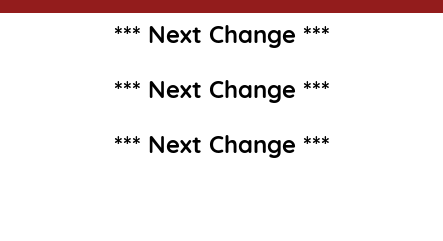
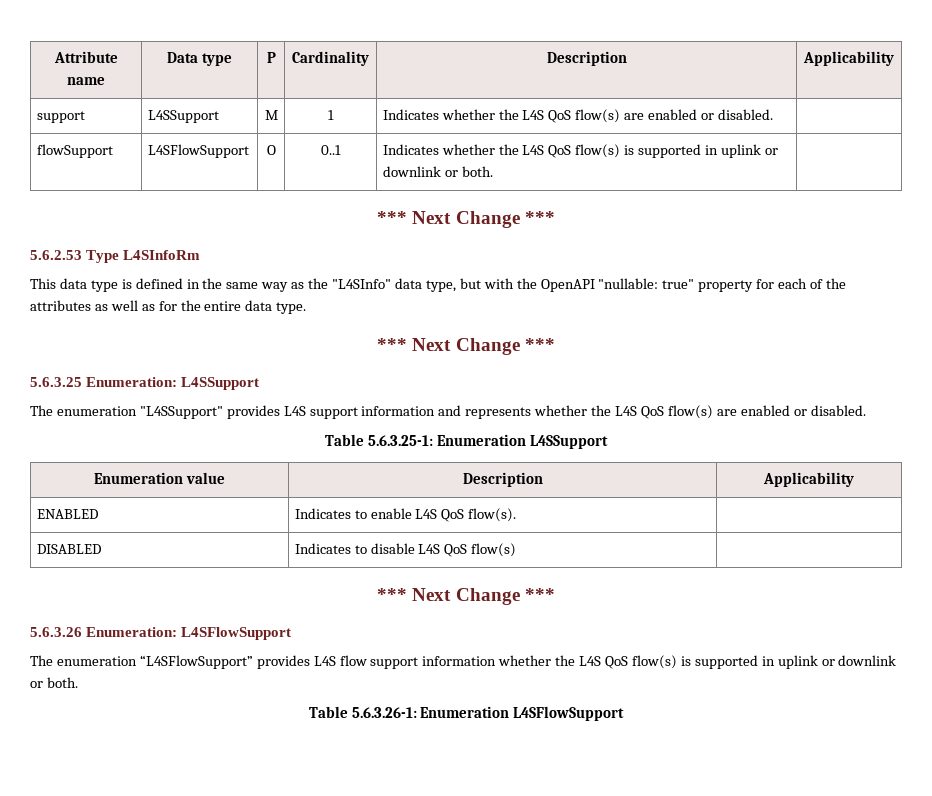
[113,25,330,48] [113,80,330,103] [113,135,330,158] *** Next Change *** // *** Next Change *** // *** Next Change *** -> [53,51,118,63] [67,77,105,85] [167,52,232,66] [266,52,276,63] [292,51,369,66] [546,51,627,66] [803,51,894,66] [36,111,85,123] [147,110,219,123] [264,110,278,120] [328,110,334,120] [382,109,773,123] [36,144,113,158] [147,144,249,158] [266,145,276,155] [321,145,341,155] [382,144,778,158] [382,166,493,177] [377,211,555,228] [30,250,201,263] [30,278,846,292] [30,300,307,314] [377,338,555,355] [30,377,260,390] [30,405,866,419] [325,434,608,449] [94,472,225,484] [462,472,543,487] [763,472,854,487] [36,509,98,519] [294,508,517,522] [36,544,101,554] [294,543,517,557] [377,588,555,605] [30,627,292,640] [30,655,897,669] [30,677,78,688] [308,706,625,721] Attribute name | Data type | P | Cardinality | Description | Applicability // support | L4SSupport | M | 1 | Indicates whether the L4S QoS flow(s) are enabled or disabled. | // flowSupport | L4SFlowSupport | O | 0..1 | Indicates whether the L4S QoS flow(s) is supported in uplink or downlink or both. | // *** Next Change *** // 5.6.2.53 Type L4SInfoRm // This data type is defined in the same way as the "L4SInfo" data type, but with the OpenAPI "nullable: true" property for each of the attributes as well as for the entire data type. // *** Next Change *** // 5.6.3.25 Enumeration: L4SSupport // The enumeration "L4SSupport" provides L4S support information and represents whether the L4S QoS flow(s) are enabled or disabled. // Table 5.6.3.25-1: Enumeration L4SSupport // Enumeration value | Description | Applicability // ENABLED | Indicates to enable L4S QoS flow(s). | // DISABLED | Indicates to disable L4S QoS flow(s) | // *** Next Change *** // 5.6.3.26 Enumeration: L4SFlowSupport // The enumeration “L4SFlowSupport” provides L4S flow support information whether the L4S QoS flow(s) is supported in uplink or downlink or both. // Table 5.6.3.26-1: Enumeration L4SFlowSupport

